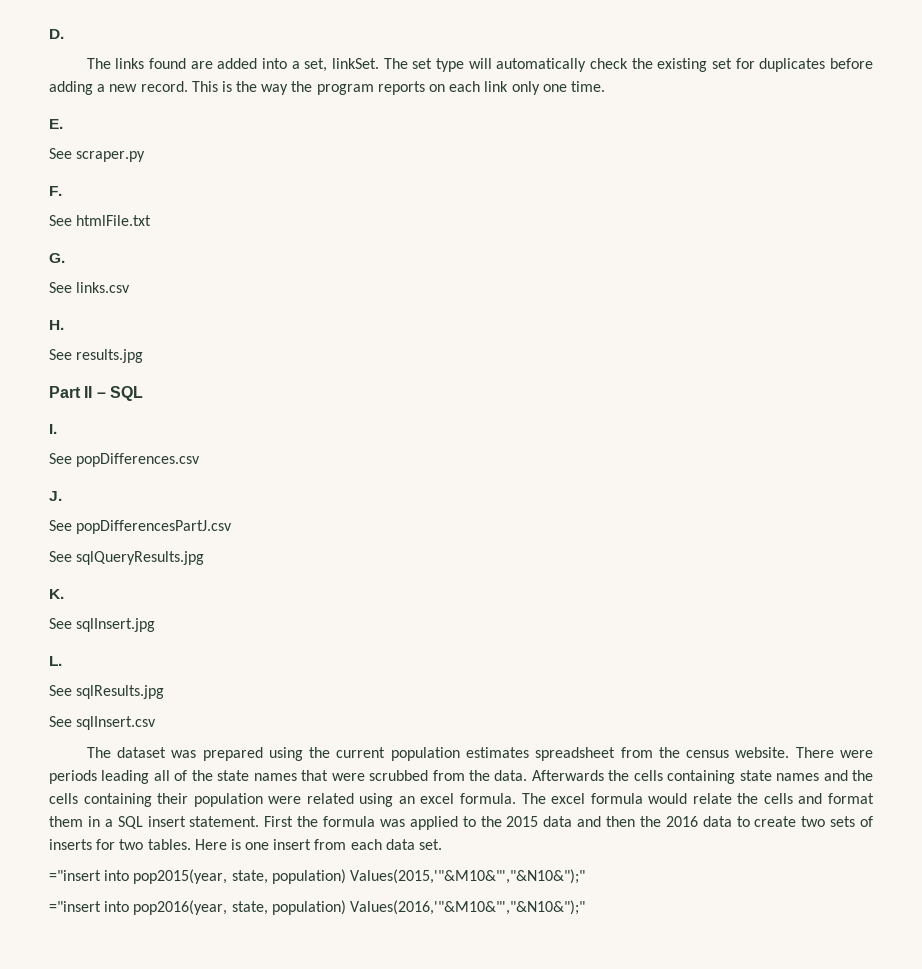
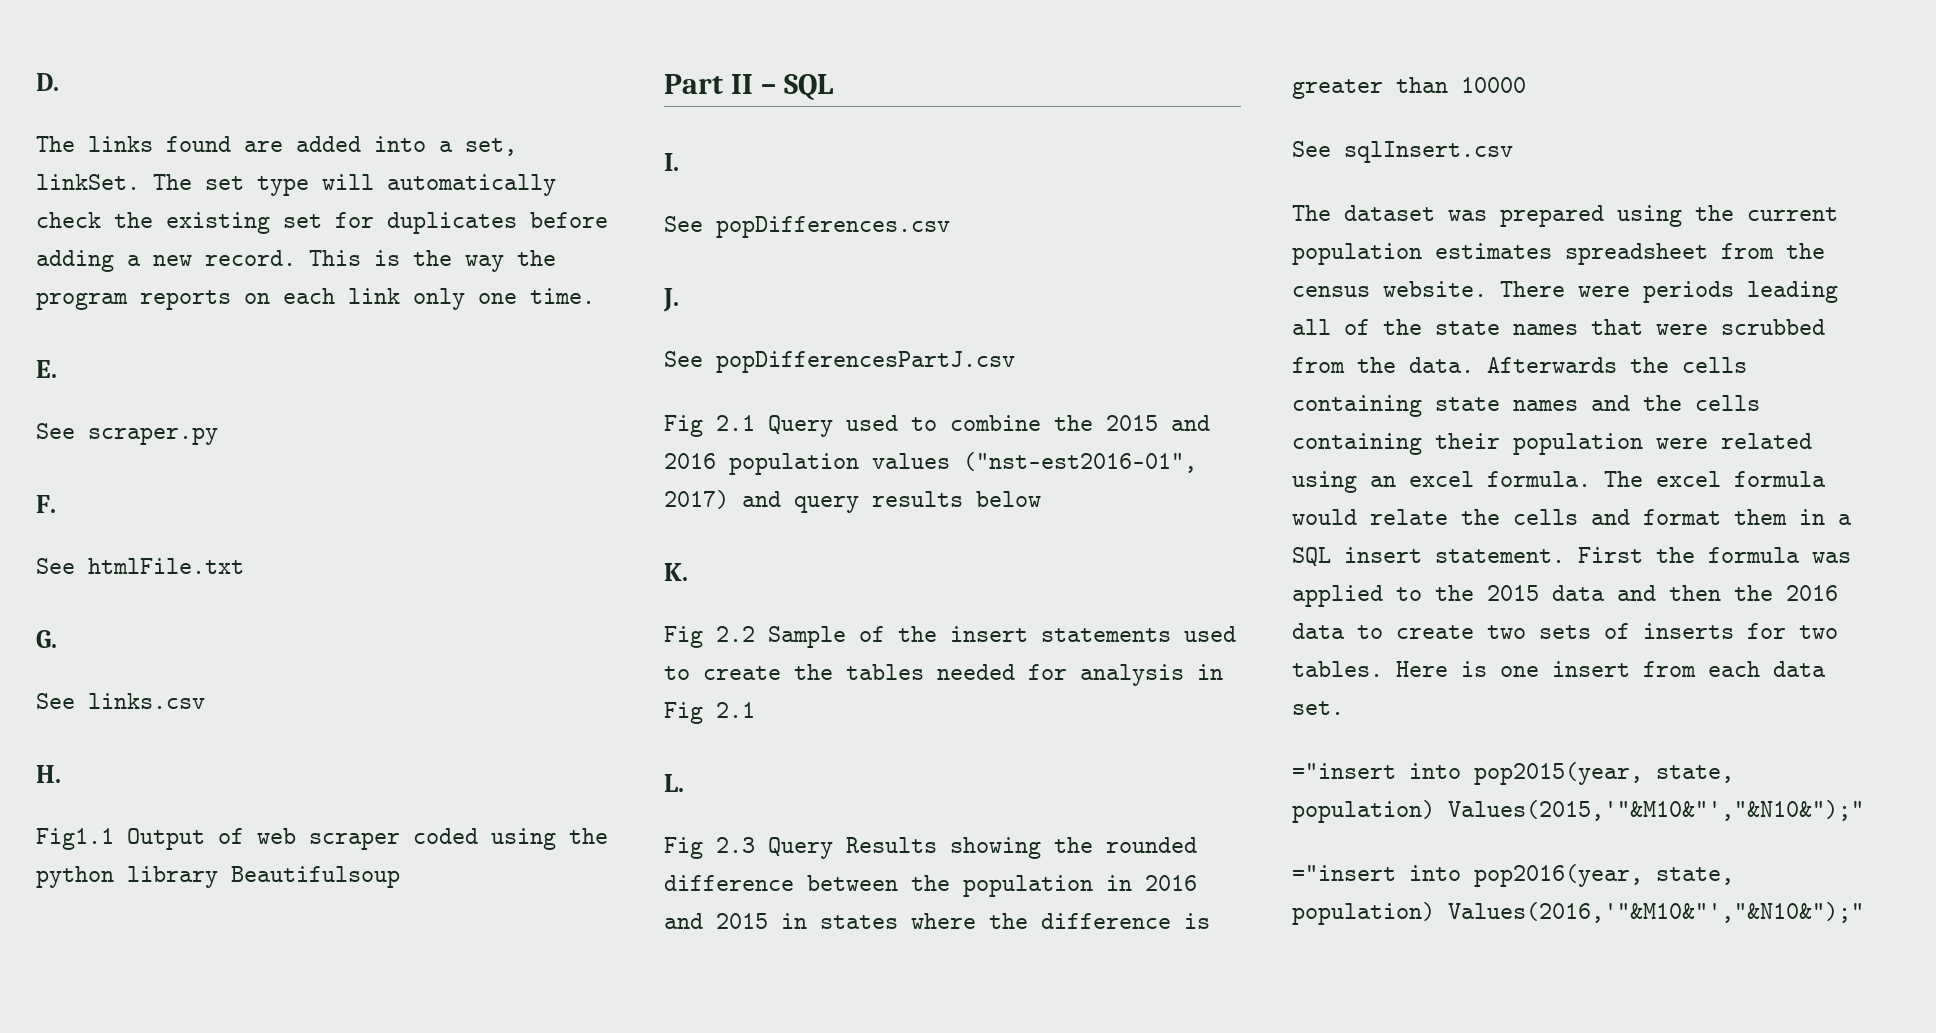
[49,349,144,363] See results.jpg -> [36,828,608,850] [36,866,400,888] Fig1.1 Output of web scraper coded using the python library Beautifulsoup
[49,551,205,565] [49,589,64,599] [49,618,156,632] [49,656,62,666] [49,685,165,699] See sqlQueryResults.jpg // K. // See sqlInsert.jpg // L. // See sqlResults.jpg -> [664,415,1210,437] [664,452,1197,475] [664,490,1041,513] [664,563,688,581] [664,626,1236,648] [664,664,1223,686] [664,702,755,724] [664,774,684,792] [664,837,1197,859] [664,875,1197,897] [664,913,1210,929] [1292,77,1526,99] Fig 2.1 Query used to combine the 2015 and 2016 population values ("nst-est2016-01", 2017) and query results below // K. // Fig 2.2 Sample of the insert statements used to create the tables needed for analysis in Fig 2.1 // L. // Fig 2.3 Query Results showing the rounded difference between the population in 2016 and 2015 in states where the difference is greater than 10000

